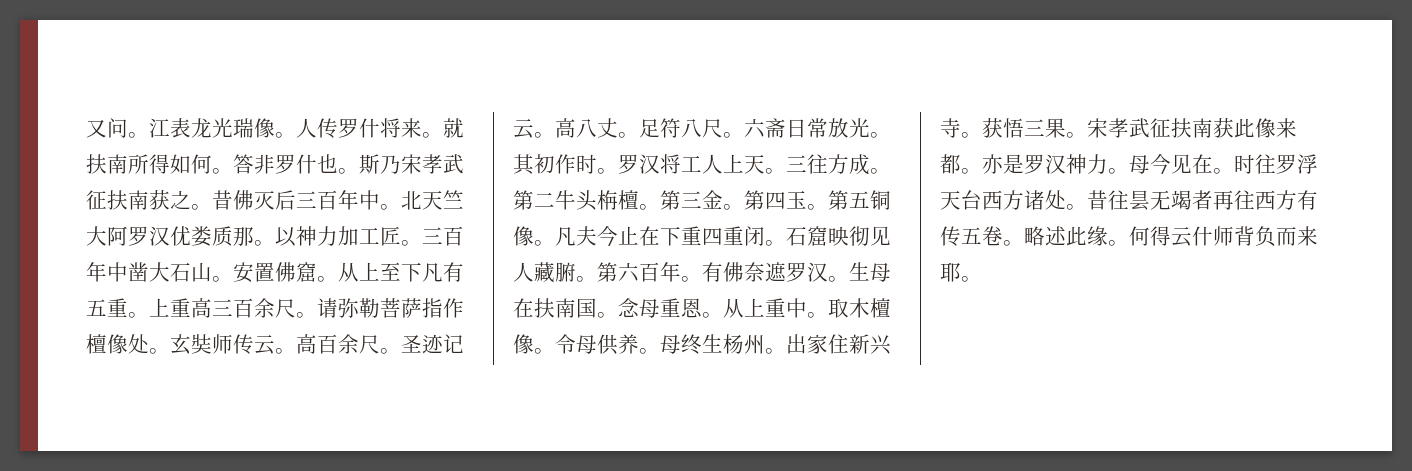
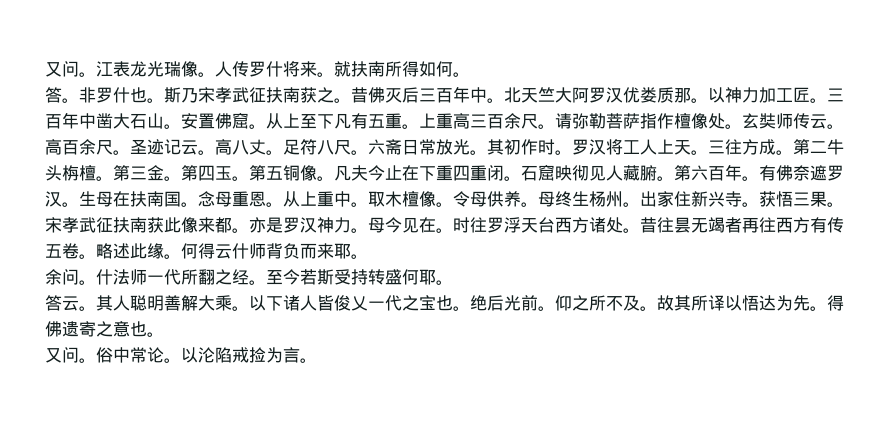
[233,154,254,174] 答 -> [45,87,79,103] // 答。
(982, 279) none -> [45,269,453,285] [45,295,844,311] [45,321,164,337] [45,347,317,363] // 余问。什法师一代所翻之经。至今若斯受持转盛何耶。 // 答云。其人聪明善解大乘。以下诸人皆俊乂一代之宝也。绝后光前。仰之所不及。故其所译以悟达为先。得佛遗寄之意也。 // 又问。俗中常论。以沦陷戒捡为言。

